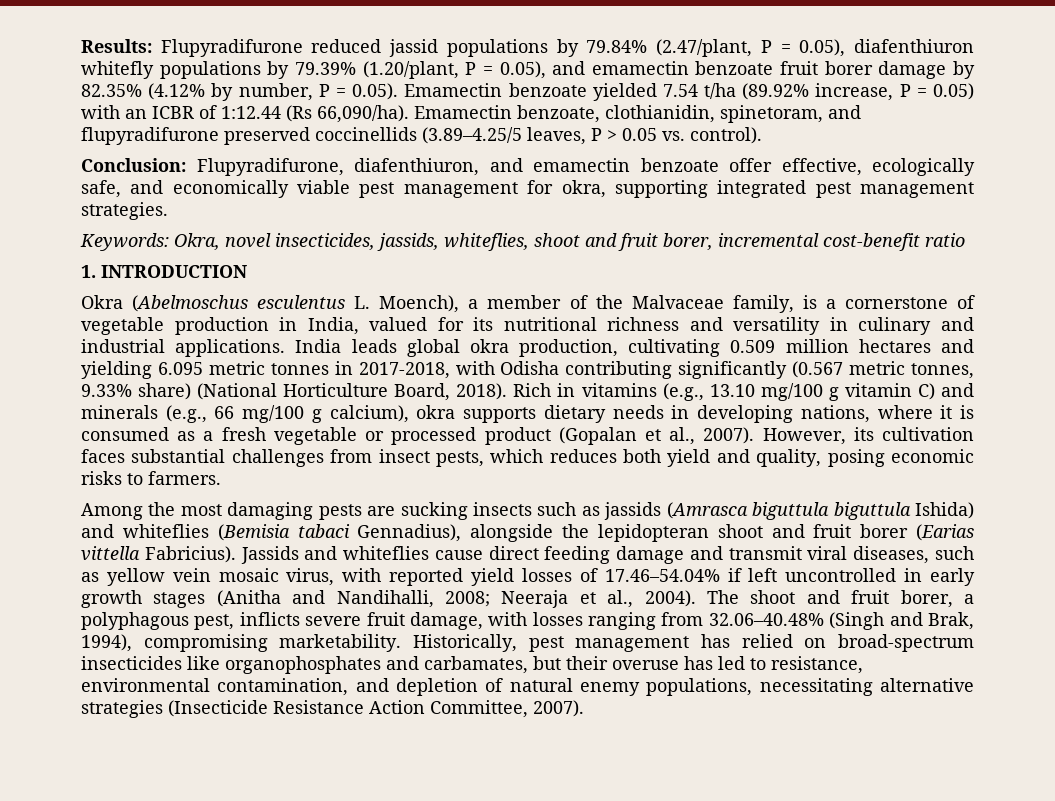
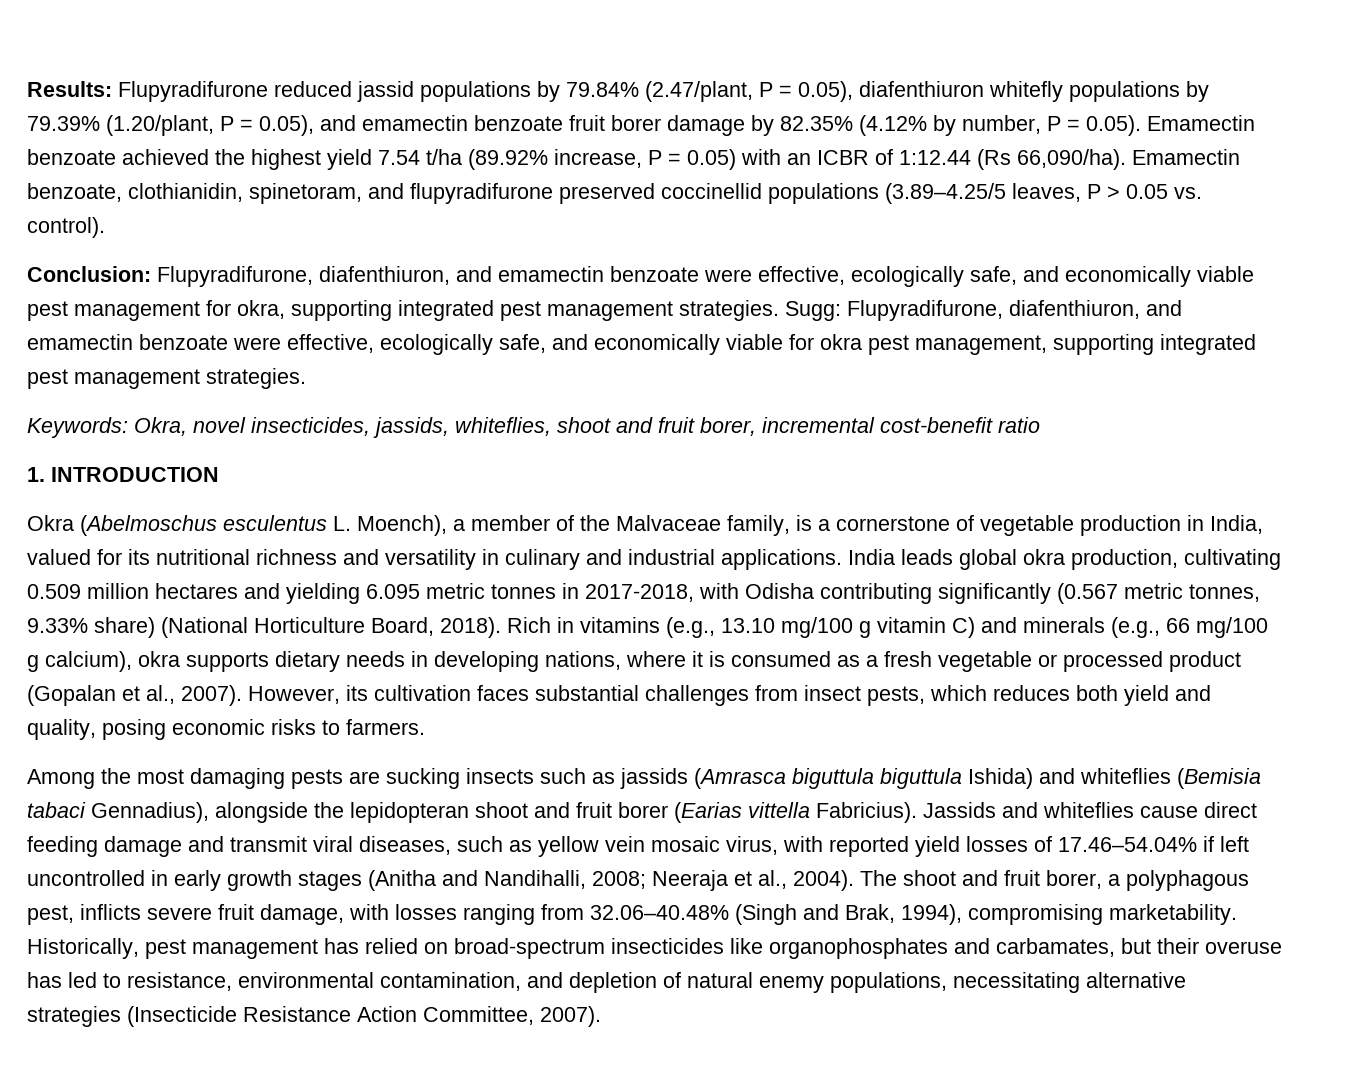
[592,83,657,101] yielded -> [122,149,372,170] achieved the highest yield
[315,127,417,141] coccinellids -> [661,183,879,204] coccinellid populations
[729,158,772,172] offer -> [704,269,752,282] were
(168, 211) none -> [785,300,1182,321] [27,334,1256,355] [27,368,306,389] Sugg: Flupyradifurone, diafenthiuron, and emamectin benzoate were effective, ecologically safe, and economically viable for okra pest management, supporting integrated pest management strategies.

